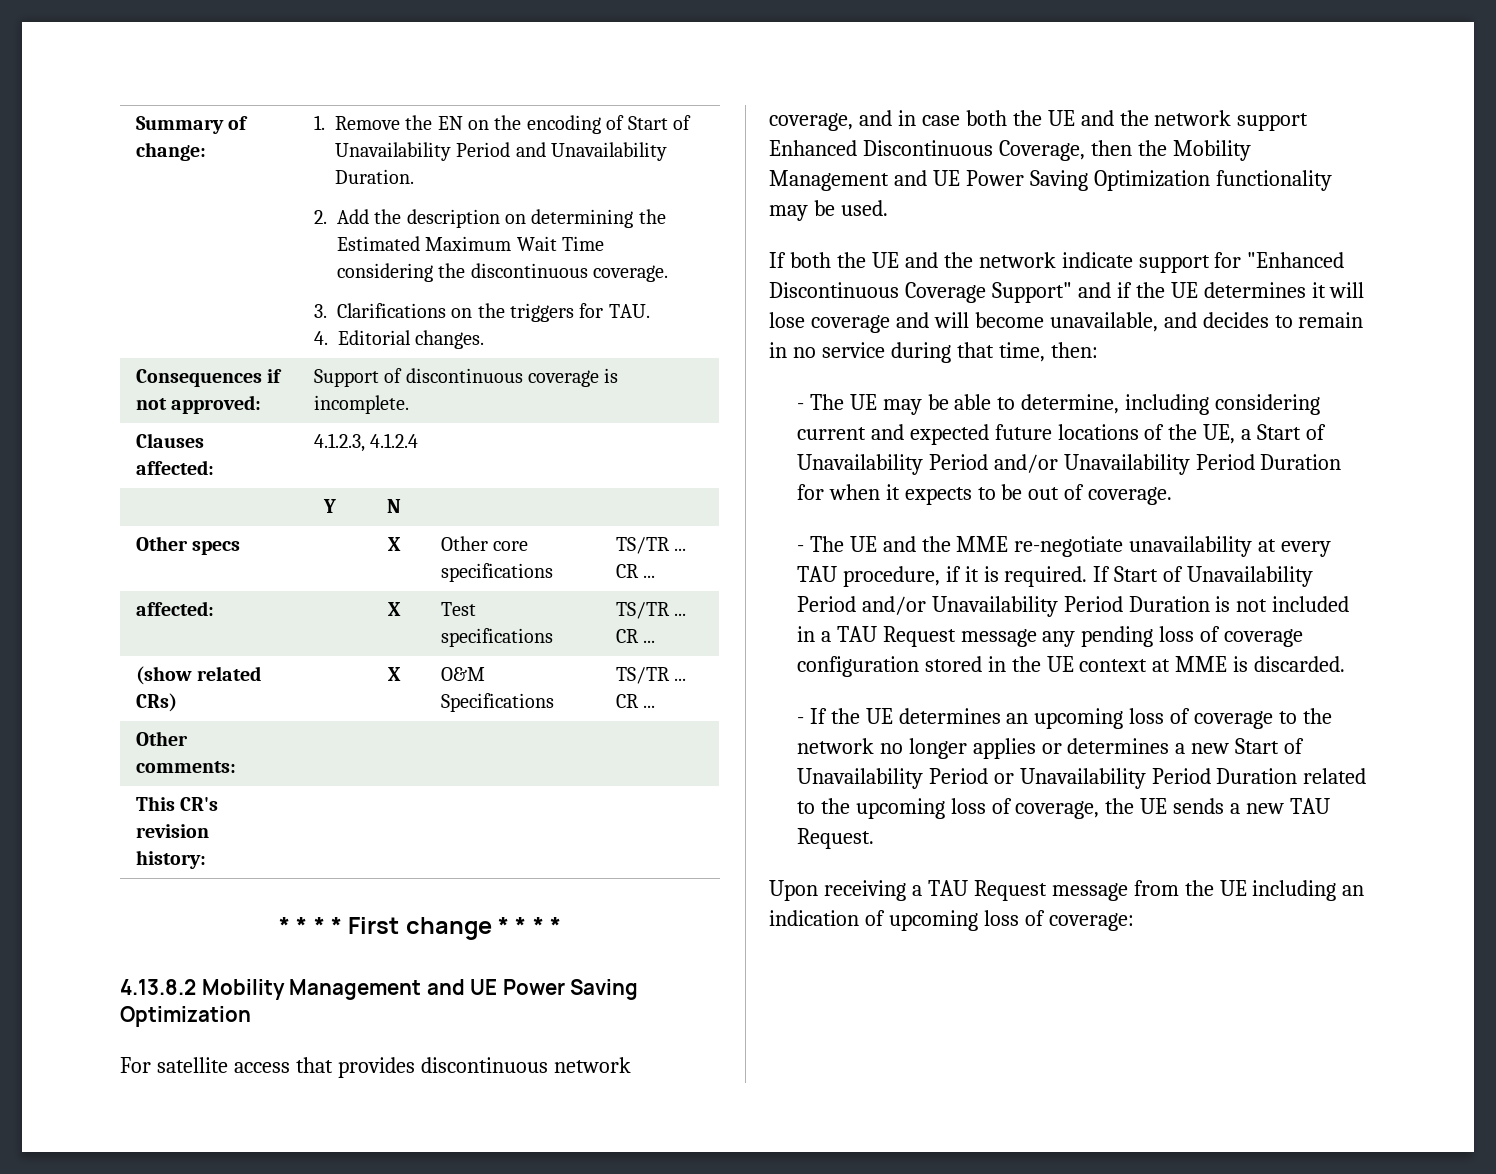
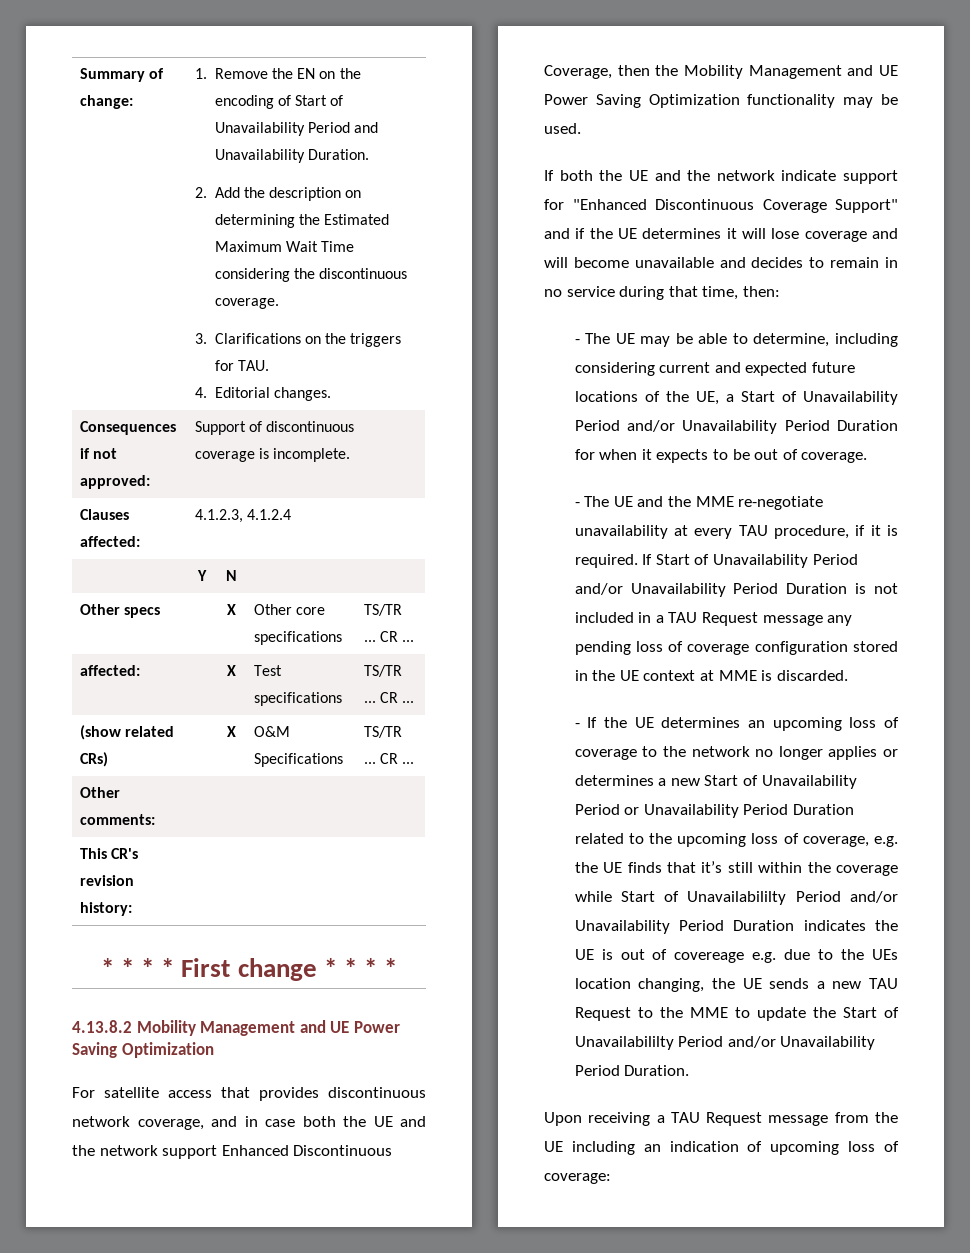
[1049,312,1158,332] unavailable, -> [634,257,714,268] unavailable
(1100, 810) none -> [874,836,898,847] [574,861,898,876] [574,891,898,905] [574,920,898,934] [574,949,898,963] [574,978,705,992] e.g. the UE finds that it’s still within the coverage while Start of Unavailabililty Period and/or Unavailability Period Duration indicates the UE is out of covereage e.g. due to the UEs location changing,
[796,828,874,849] Request. -> [574,1007,899,1021] [574,1036,876,1050] [574,1065,690,1076] Request to the MME to update the Start of Unavailabililty Period and/or Unavailability Period Duration.

